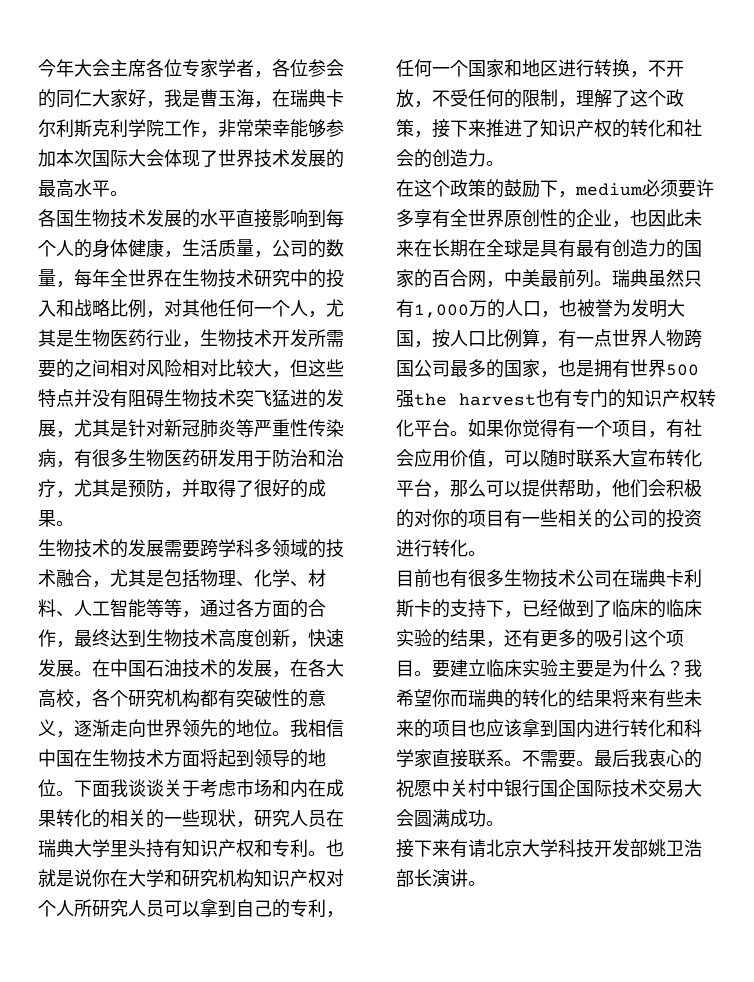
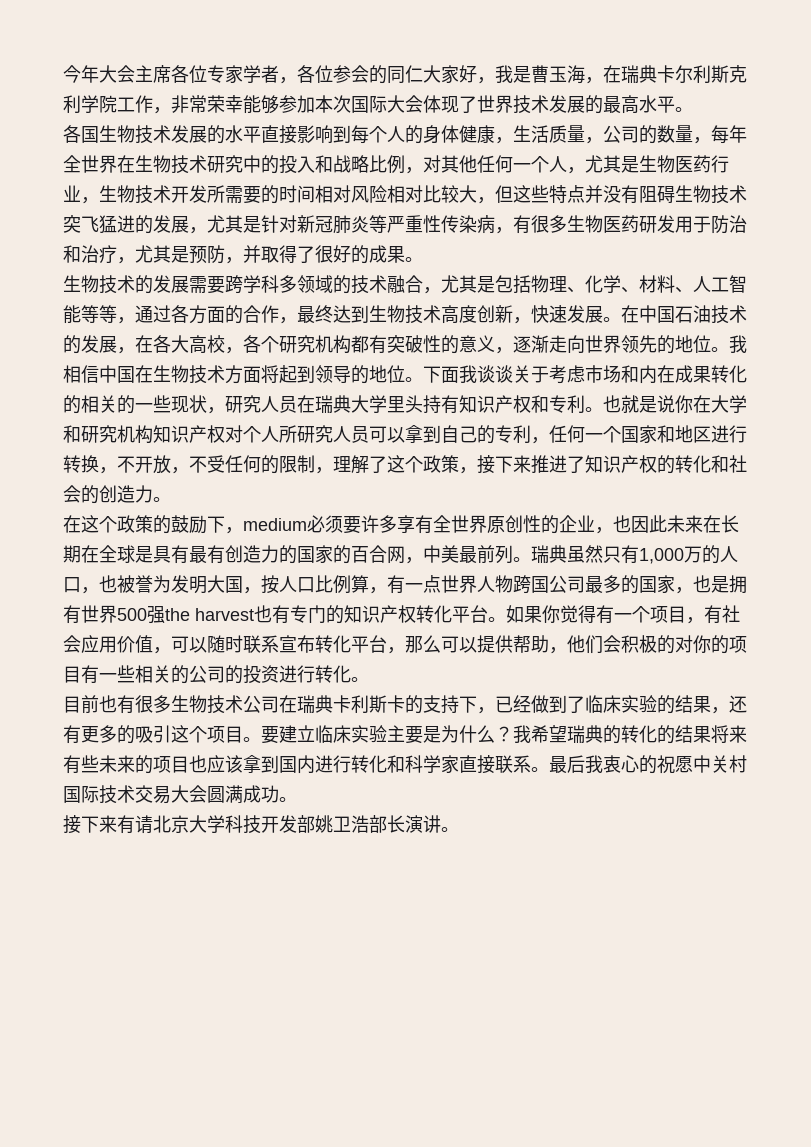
[74,359,92,377] 之 -> [279,185,297,203] 时
[612,449,630,467] 大 -> (279, 644) none
[648,599,702,618] 的临床 -> (621, 704) none
[432,689,468,707] 你而 -> (567, 734) none
[522,750,594,768] 不需要。 -> (549, 769) none
[486,779,576,797] 中银行国企 -> (747, 764) none

